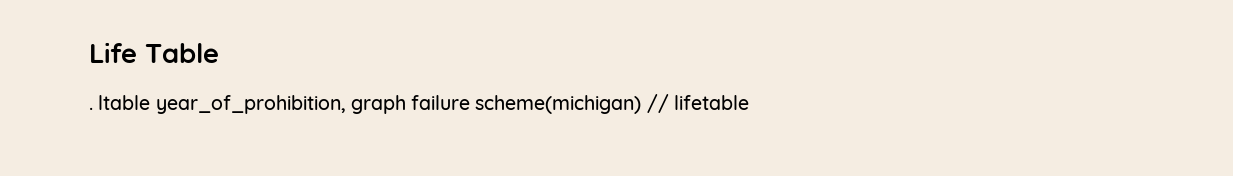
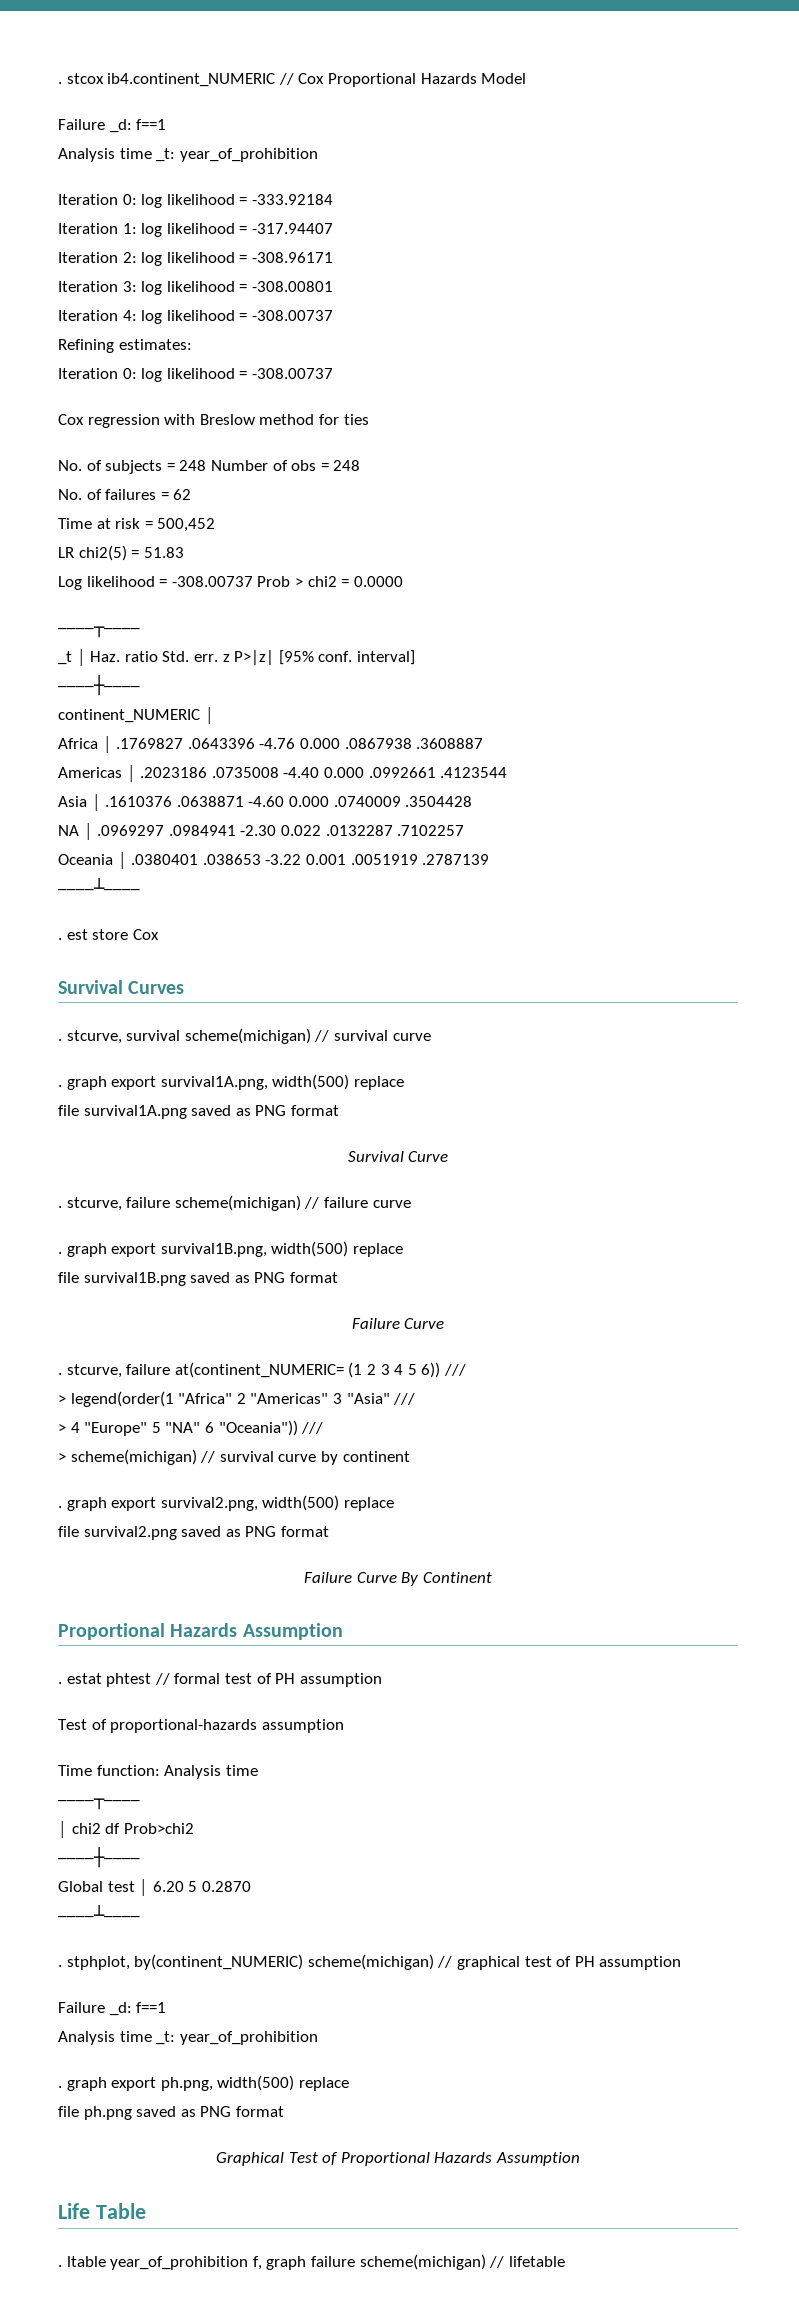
(89, 52) none -> [58,73,527,87] [58,119,167,133] [58,148,318,162] [58,194,333,208] [58,223,333,237] [58,252,333,266] [58,281,333,295] [58,310,333,324] [58,339,192,353] [58,368,333,382] [58,414,369,428] [58,460,361,474] [58,489,192,500] [58,518,216,532] [58,545,184,561] [58,576,403,590] [57,626,140,638] [58,649,415,666] [57,675,140,696] [58,707,214,724] [58,736,484,753] [58,765,508,782] [58,794,473,811] [58,823,465,840] [58,852,490,869] [57,878,140,894] [58,929,159,940] [58,980,185,994] [58,1028,431,1044] [58,1074,404,1090] [58,1105,339,1119] [347,1151,449,1162] [58,1195,411,1211] [58,1241,403,1257] [58,1272,338,1286] [351,1318,445,1329] [58,1362,466,1378] [58,1391,416,1407] [58,1420,324,1436] [58,1449,410,1465] [58,1495,394,1511] [58,1526,329,1540] [304,1572,492,1586] [58,1623,343,1640] [58,1673,382,1687] [58,1719,344,1733] [58,1765,258,1779] [57,1798,140,1810] [58,1821,194,1838] [57,1847,140,1868] [58,1879,251,1896] [57,1905,140,1921] [58,1954,682,1970] [58,2002,167,2016] [58,2031,318,2045] [58,2075,349,2091] [58,2106,284,2120] [216,2152,580,2166] . stcox ib4.continent_NUMERIC // Cox Proportional Hazards Model // Failure _d: f==1 // Analysis time _t: year_of_prohibition // Iteration 0: log likelihood = -333.92184 // Iteration 1: log likelihood = -317.94407 // Iteration 2: log likelihood = -308.96171 // Iteration 3: log likelihood = -308.00801 // Iteration 4: log likelihood = -308.00737 // Refining estimates: // Iteration 0: log likelihood = -308.00737 // Cox regression with Breslow method for ties // No. of subjects = 248 Number of obs = 248 // No. of failures = 62 // Time at risk = 500,452 // LR chi2(5) = 51.83 // Log likelihood = -308.00737 Prob > chi2 = 0.0000 // ────┬──── // _t │ Haz. ratio Std. err. z P>|z| [95% conf. interval] // ────┼──── // continent_NUMERIC │ // Africa │ .1769827 .0643396 -4.76 0.000 .0867938 .3608887 // Americas │ .2023186 .0735008 -4.40 0.000 .0992661 .4123544 // Asia │ .1610376 .0638871 -4.60 0.000 .0740009 .3504428 // NA │ .0969297 .0984941 -2.30 0.022 .0132287 .7102257 // Oceania │ .0380401 .038653 -3.22 0.001 .0051919 .2787139 // ────┴──── // . est store Cox // Survival Curves // . stcurve, survival scheme(michigan) // survival curve // . graph export survival1A.png, width(500) replace // file survival1A.png saved as PNG format // Survival Curve // . stcurve, failure scheme(michigan) // failure curve // . graph export survival1B.png, width(500) replace // file survival1B.png saved as PNG format // Failure Curve // . stcurve, failure at(continent_NUMERIC= (1 2 3 4 5 6)) /// // > legend(order(1 "Africa" 2 "Americas" 3 "Asia" /// // > 4 "Europe" 5 "NA" 6 "Oceania")) /// // > scheme(michigan) // survival curve by continent // . graph export survival2.png, width(500) replace // file survival2.png saved as PNG format // Failure Curve By Continent // Proportional Hazards Assumption // . estat phtest // formal test of PH assumption // Test of proportional-hazards assumption // Time function: Analysis time // ────┬──── // │ chi2 df Prob>chi2 // ────┼──── // Global test │ 6.20 5 0.2870 // ────┴──── // . stphplot, by(continent_NUMERIC) scheme(michigan) // graphical test of PH assumption // Failure _d: f==1 // Analysis time _t: year_of_prohibition // . graph export ph.png, width(500) replace // file ph.png saved as PNG format // Graphical Test of Proportional Hazards Assumption //
[155,95,346,114] year_of_prohibition, -> [110,2256,262,2270] year_of_prohibition f,

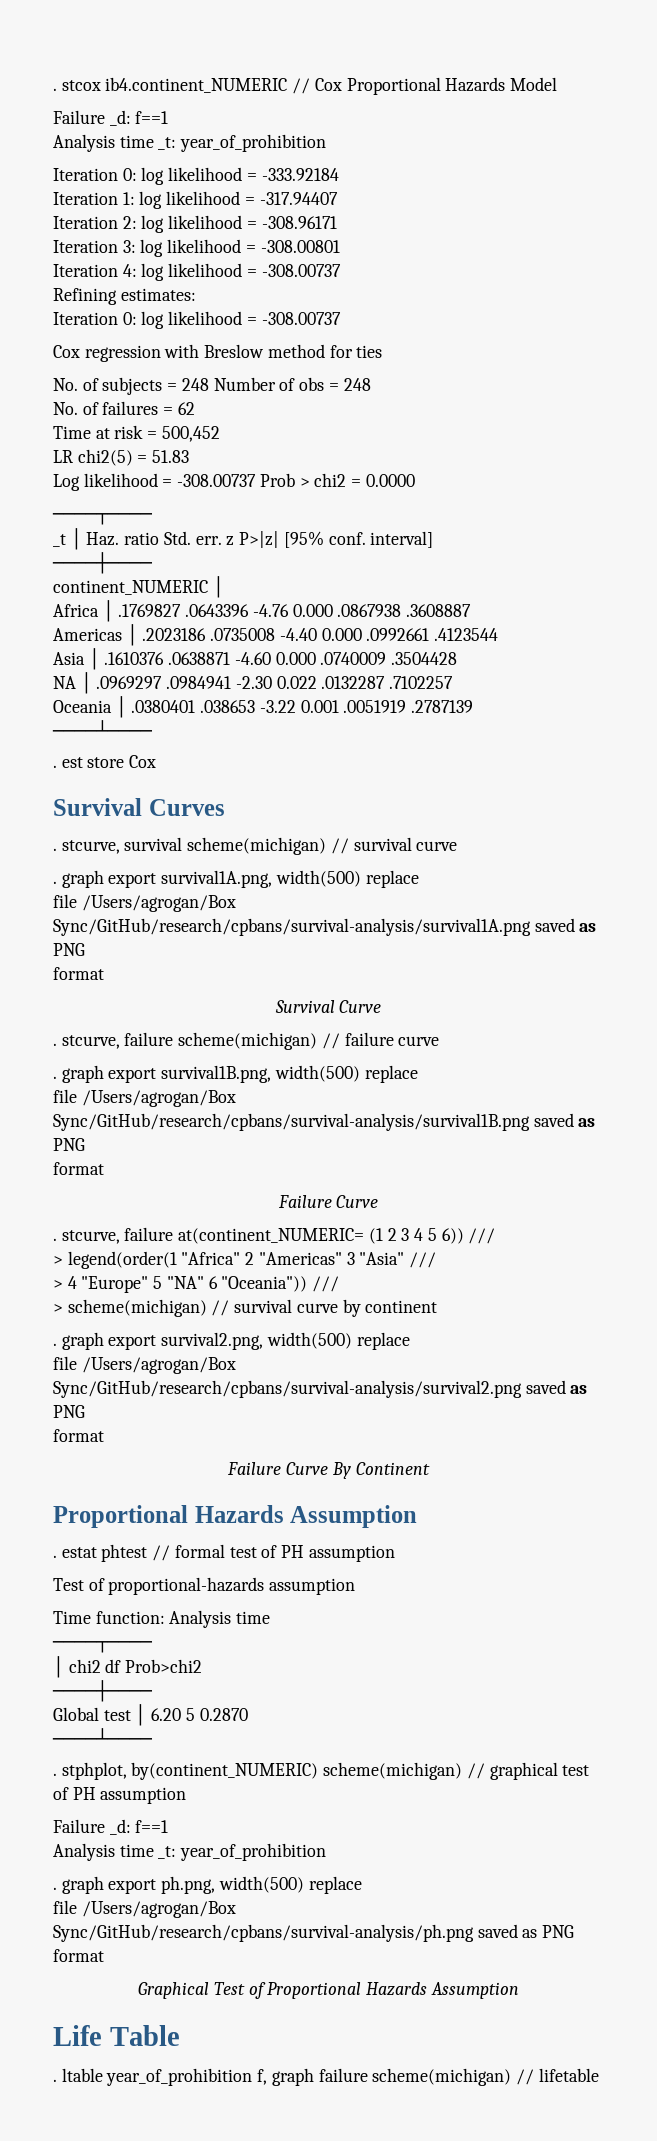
[83,1105,287,1119] survival1A.png saved as PNG -> [81,895,236,912] [53,918,597,936] [53,943,85,956] /Users/agrogan/Box Sync/GitHub/research/cpbans/survival-analysis/survival1A.png saved as PNG //
[83,1272,286,1286] survival1B.png saved as PNG -> [81,1090,236,1107] [53,1113,596,1131] [53,1138,85,1151] /Users/agrogan/Box Sync/GitHub/research/cpbans/survival-analysis/survival1B.png saved as PNG //
[83,1526,277,1540] survival2.png saved as PNG -> [81,1357,236,1374] [53,1380,588,1398] [53,1405,85,1418] /Users/agrogan/Box Sync/GitHub/research/cpbans/survival-analysis/survival2.png saved as PNG //
[83,2106,132,2120] ph.png -> [81,1901,236,1918] [53,1924,474,1942] /Users/agrogan/Box Sync/GitHub/research/cpbans/survival-analysis/ph.png

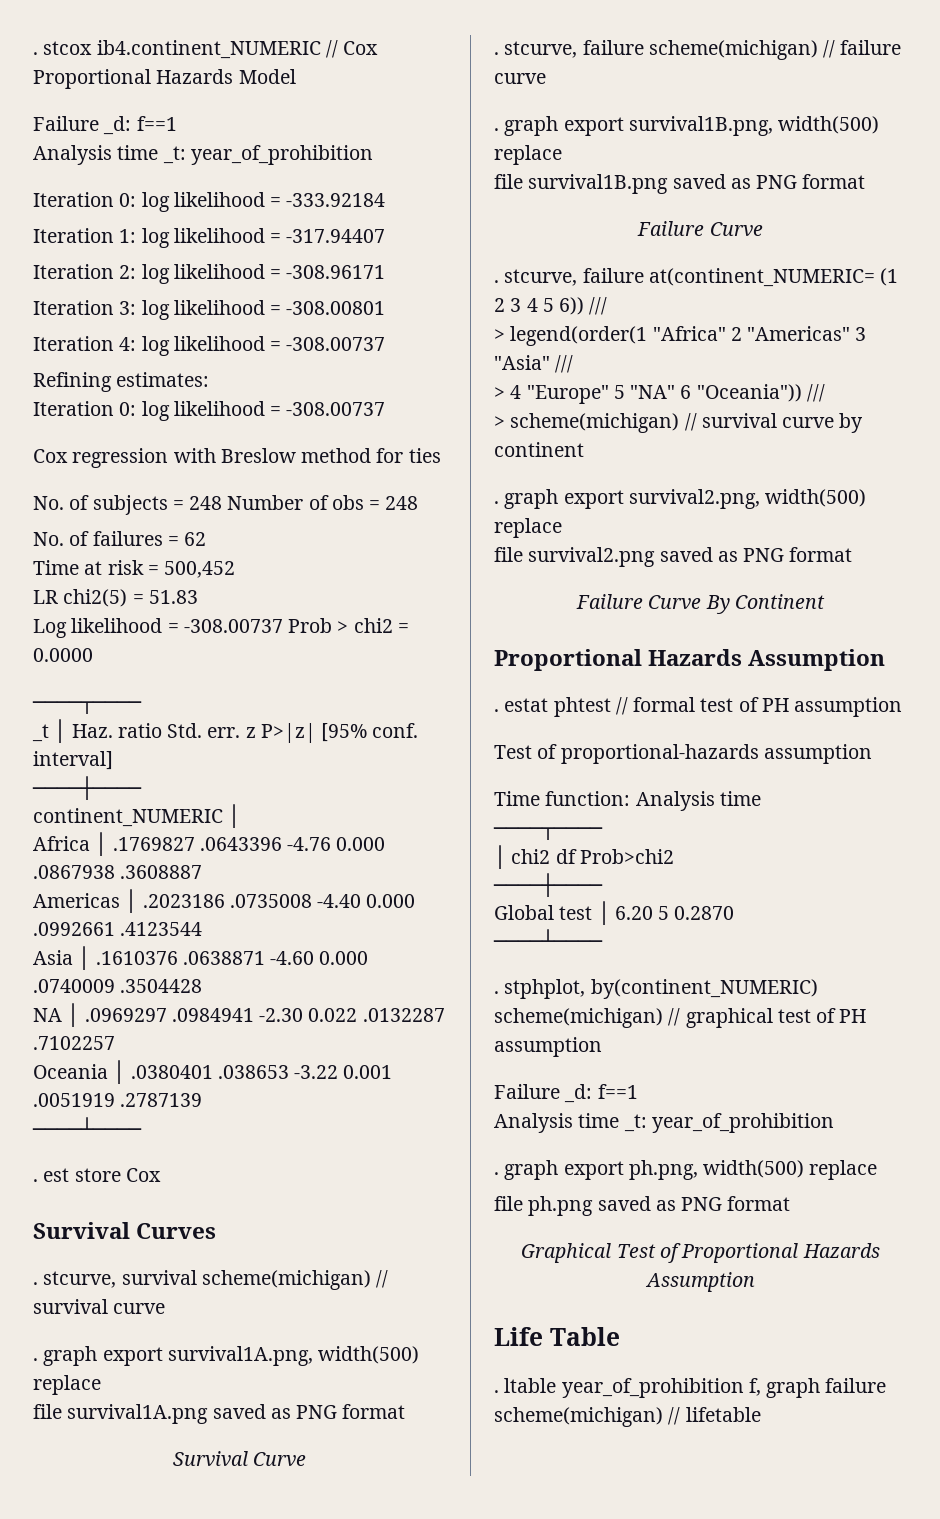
[81,895,236,912] [53,918,597,936] [53,943,85,956] /Users/agrogan/Box Sync/GitHub/research/cpbans/survival-analysis/survival1A.png saved as PNG // -> [67,1404,338,1424] survival1A.png saved as PNG
[81,1090,236,1107] [53,1113,596,1131] [53,1138,85,1151] /Users/agrogan/Box Sync/GitHub/research/cpbans/survival-analysis/survival1B.png saved as PNG // -> [528,174,798,194] survival1B.png saved as PNG
[81,1357,236,1374] [53,1380,588,1398] [53,1405,85,1418] /Users/agrogan/Box Sync/GitHub/research/cpbans/survival-analysis/survival2.png saved as PNG // -> [528,547,785,567] survival2.png saved as PNG
[81,1901,236,1918] [53,1924,474,1942] /Users/agrogan/Box Sync/GitHub/research/cpbans/survival-analysis/ph.png -> [528,1196,594,1216] ph.png

